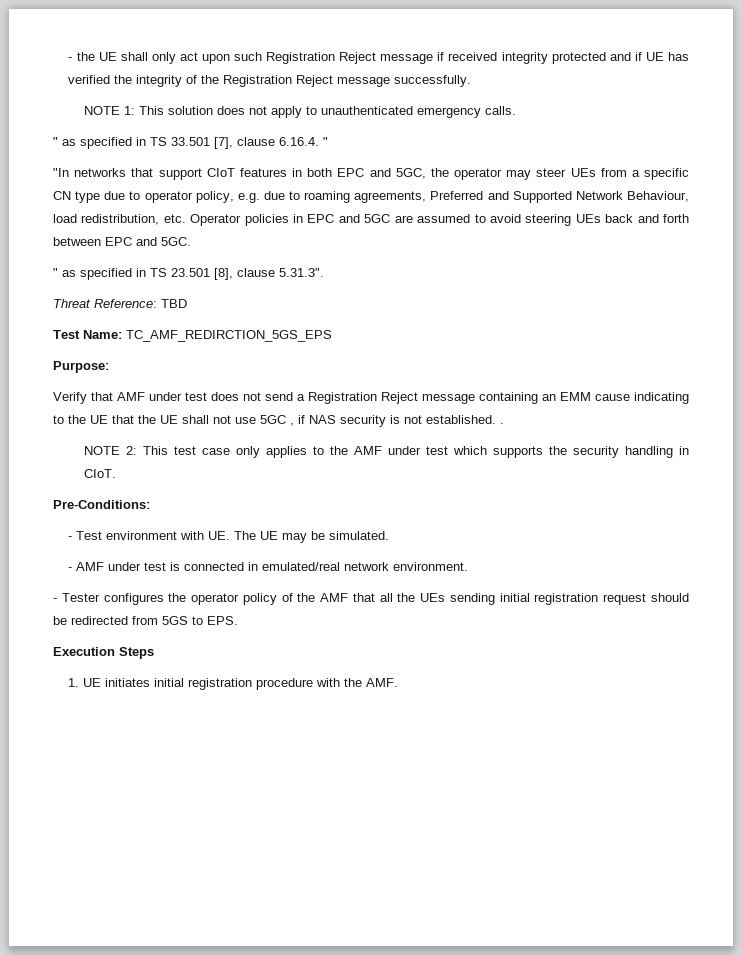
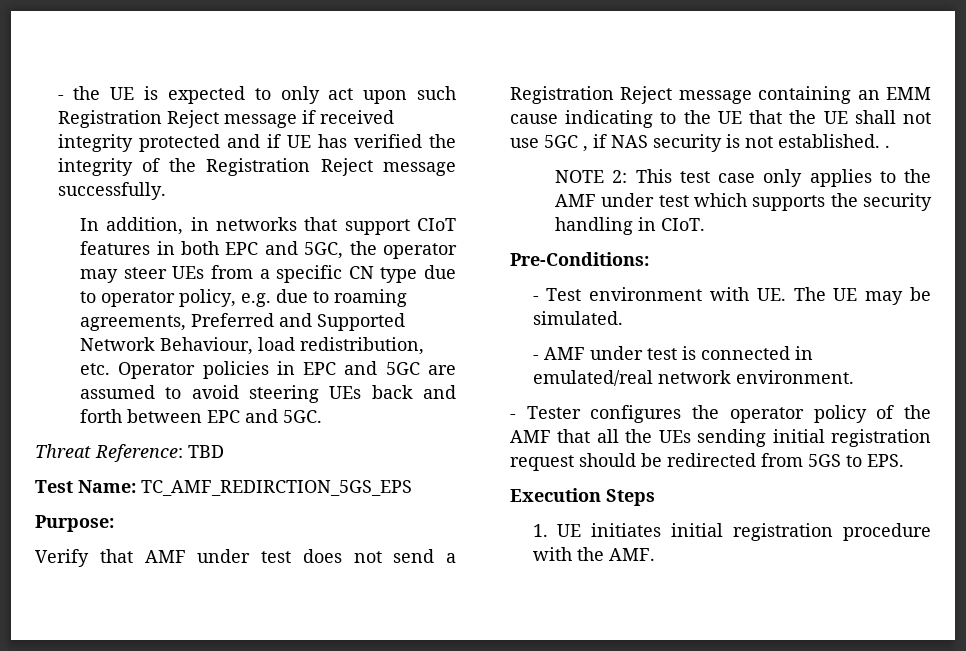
[120,52,148,61] shall -> [144,86,271,104] is expected to
[83,106,516,118] [53,137,328,149] [53,168,69,177] NOTE 1: This solution does not apply to unauthenticated emergency calls. // " as specified in TS 33.501 [7], clause 6.16.4. " // "In -> [80,217,209,235] In addition, in
[53,268,324,280] // " as specified in TS 23.501 [8], clause 5.31.3". -> (323, 416) none

